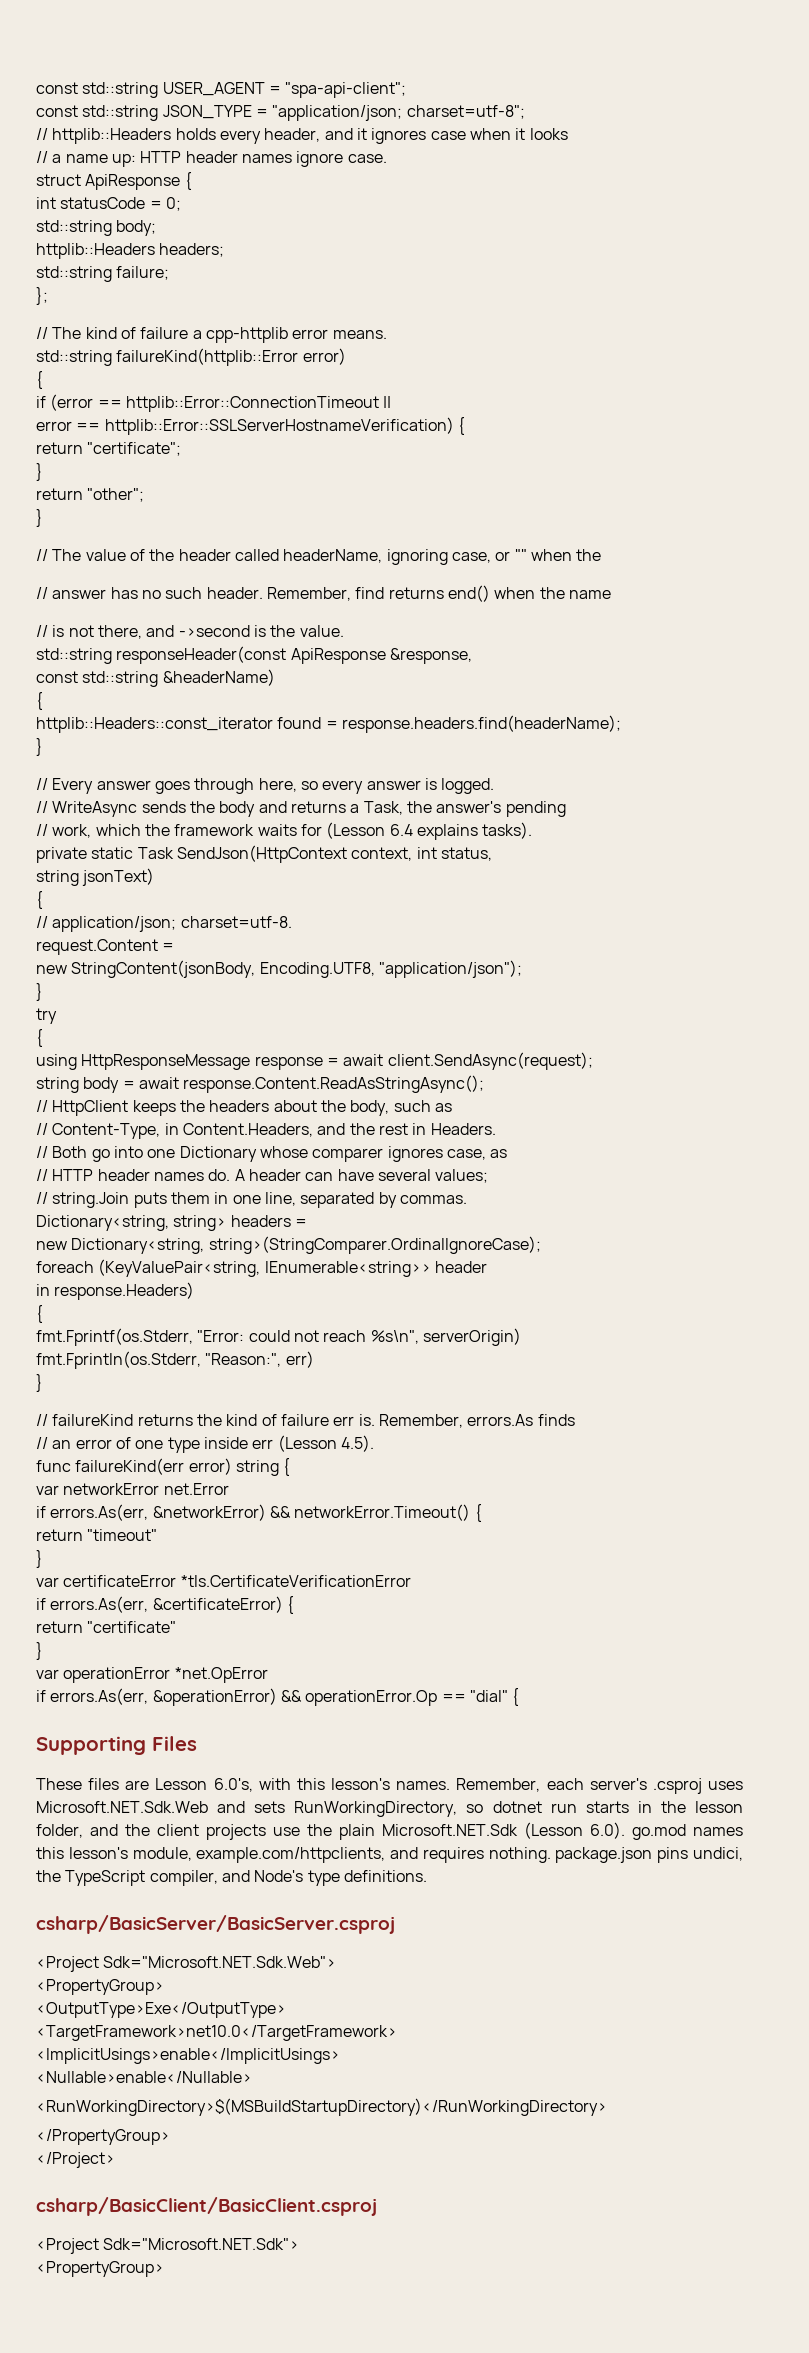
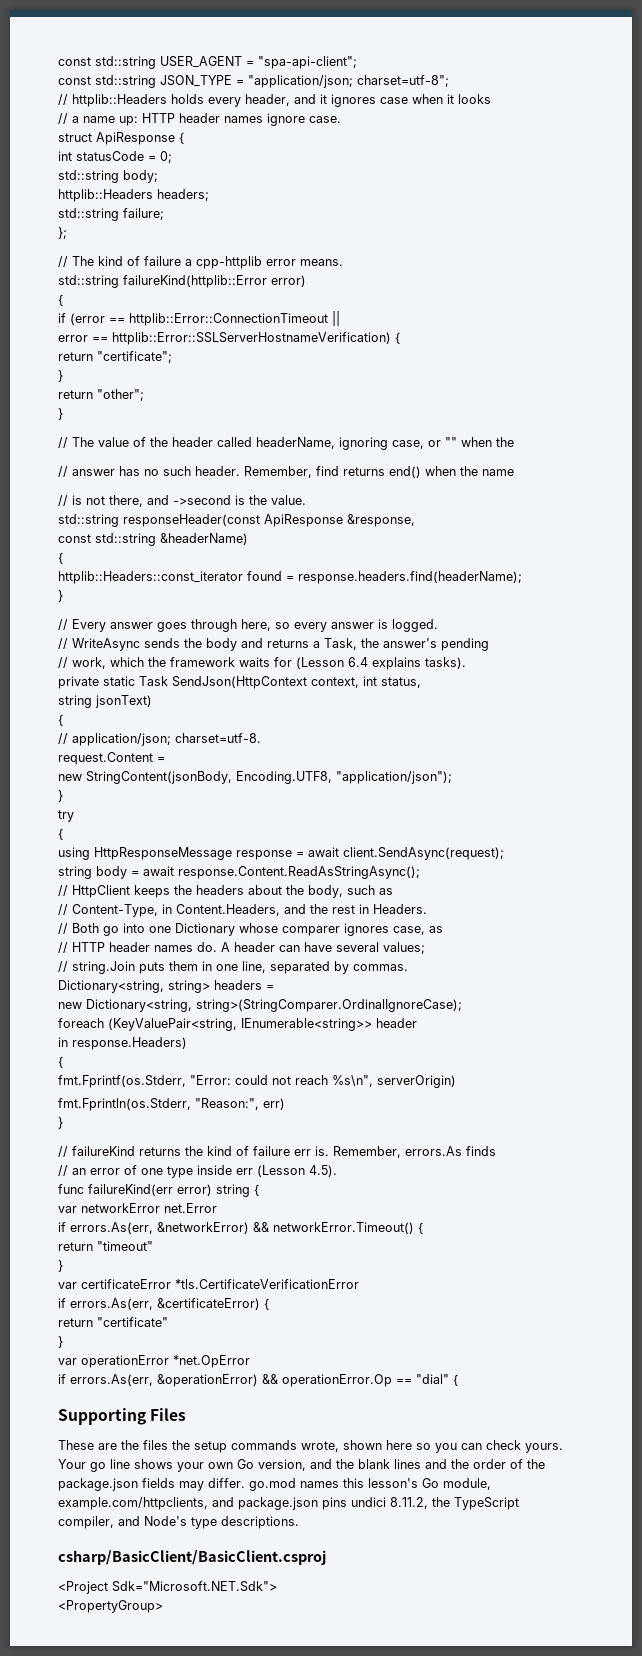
[88,1778,743,1794] [36,1801,744,1817] [36,1822,625,1840] files are Lesson 6.0's, with this lesson's names. Remember, each server's .csproj uses Microsoft.NET.Sdk.Web and sets RunWorkingDirectory, so dotnet run starts in the lesson folder, and the client projects use the plain Microsoft.NET.Sdk (Lesson 6.0). -> [98,1440,563,1453] [58,1459,545,1472] [58,1478,245,1491] are the files the setup commands wrote, shown here so you can check yours. Your go line shows your own Go version, and the blank lines and the order of the package.json fields may differ.
(128, 1853) none -> [422,1478,439,1488] Go
[422,1847,744,1863] requires nothing. package.json pins undici, -> [238,1497,428,1510] package.json pins undici 8.11.2,
[343,1870,427,1882] [36,1915,395,1934] [36,1956,337,1972] [36,1979,164,1995] [36,2002,286,2018] [36,2025,397,2041] [36,2048,340,2064] [36,2071,252,2083] [36,2098,607,2116] [36,2129,170,2145] [36,2152,115,2168] definitions. // csharp/BasicServer/BasicServer.csproj // <Project Sdk="Microsoft.NET.Sdk.Web"> // <PropertyGroup> // <OutputType>Exe</OutputType> // <TargetFramework>net10.0</TargetFramework> // <ImplicitUsings>enable</ImplicitUsings> // <Nullable>enable</Nullable> // <RunWorkingDirectory>$(MSBuildStartupDirectory)</RunWorkingDirectory> // </PropertyGroup> // </Project> -> [221,1516,299,1529] descriptions.

